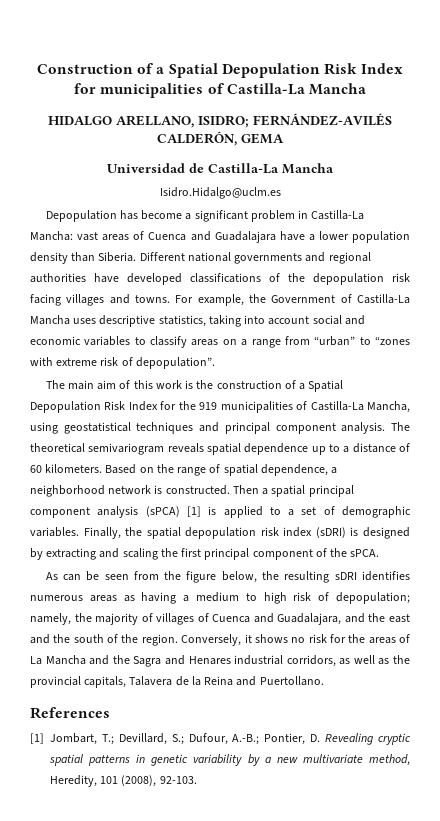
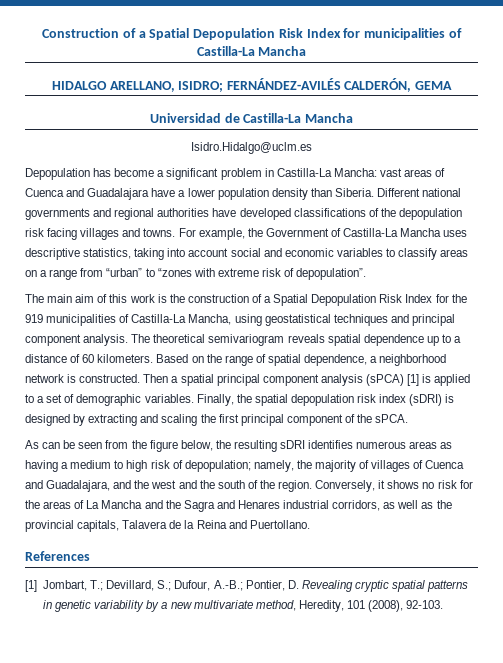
[389,614,411,623] east -> [151,480,177,489] west

